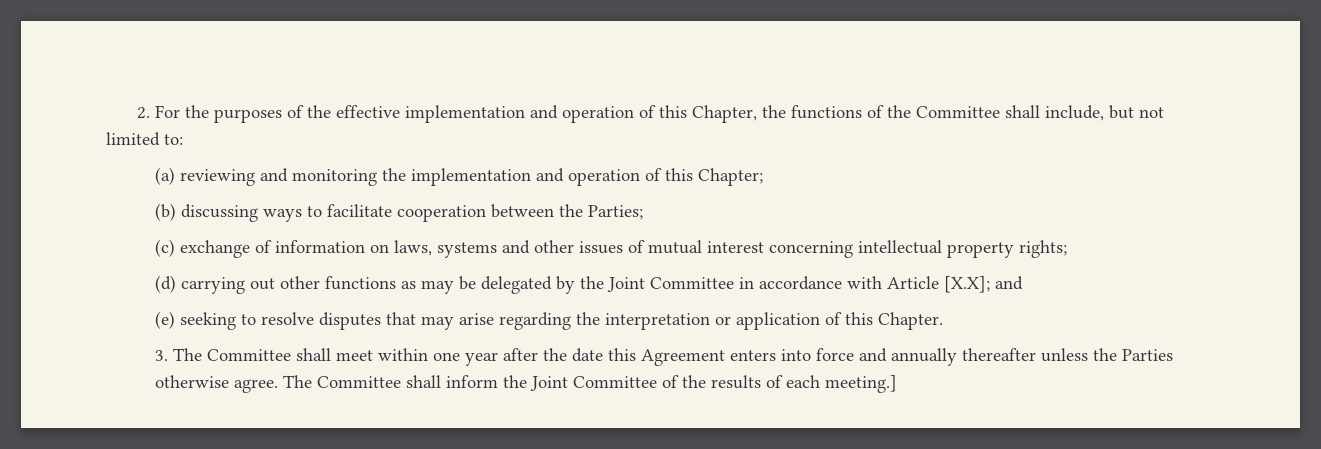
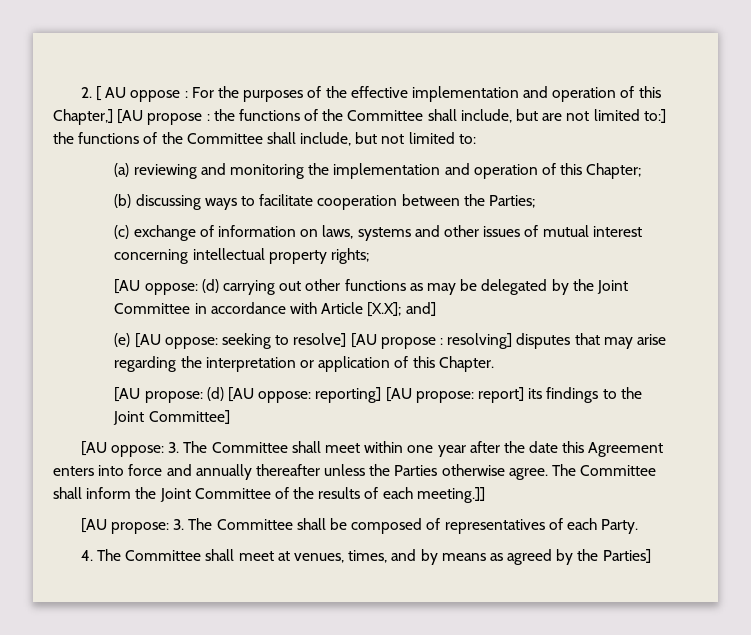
(151, 113) none -> [96,86,188,102] [ AU oppose :
[692,105,758,123] Chapter, -> [53,109,666,125] Chapter,] [AU propose : the functions of the Committee shall include, but are not limited to:]
(1068, 249) none -> [114,279,198,295] [AU oppose:
[995,276,1024,290] and -> [405,302,436,316] and]
[180,312,315,330] seeking to resolve -> [134,333,513,349] [AU oppose: seeking to resolve] [AU propose : resolving]
(944, 321) none -> [114,387,642,403] [113,410,230,425] [80,441,165,457] [AU propose: (d) [AU oppose: reporting] [AU propose: report] its findings to the Joint Committee] // [AU oppose:
[825,375,898,393] meeting.] -> [416,487,485,503] [80,518,639,534] [80,549,651,565] meeting.]] // [AU propose: 3. The Committee shall be composed of representatives of each Party. // 4. The Committee shall meet at venues, times, and by means as agreed by the Parties]

